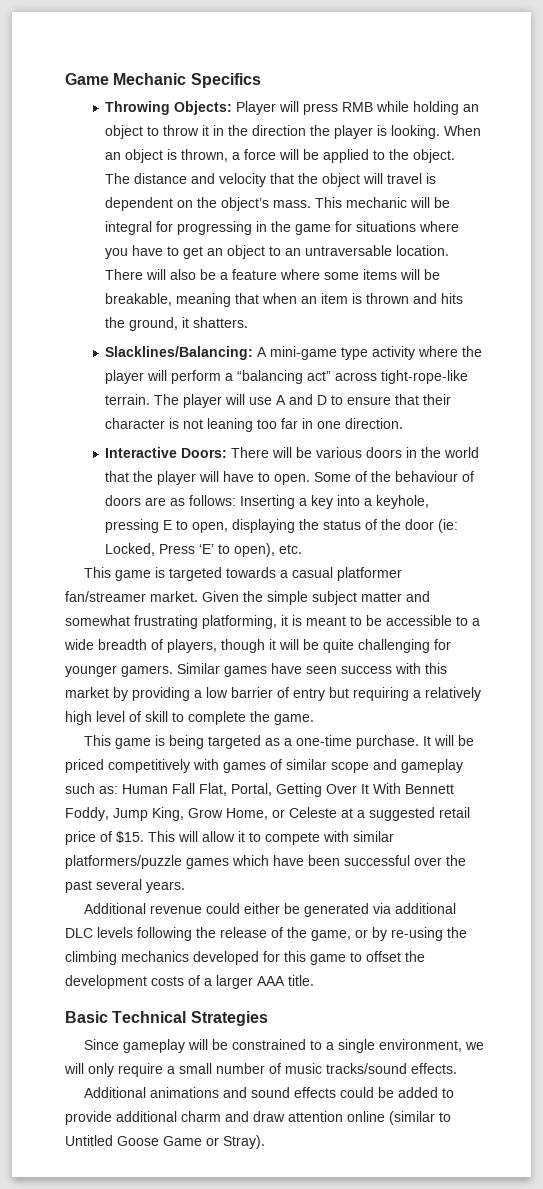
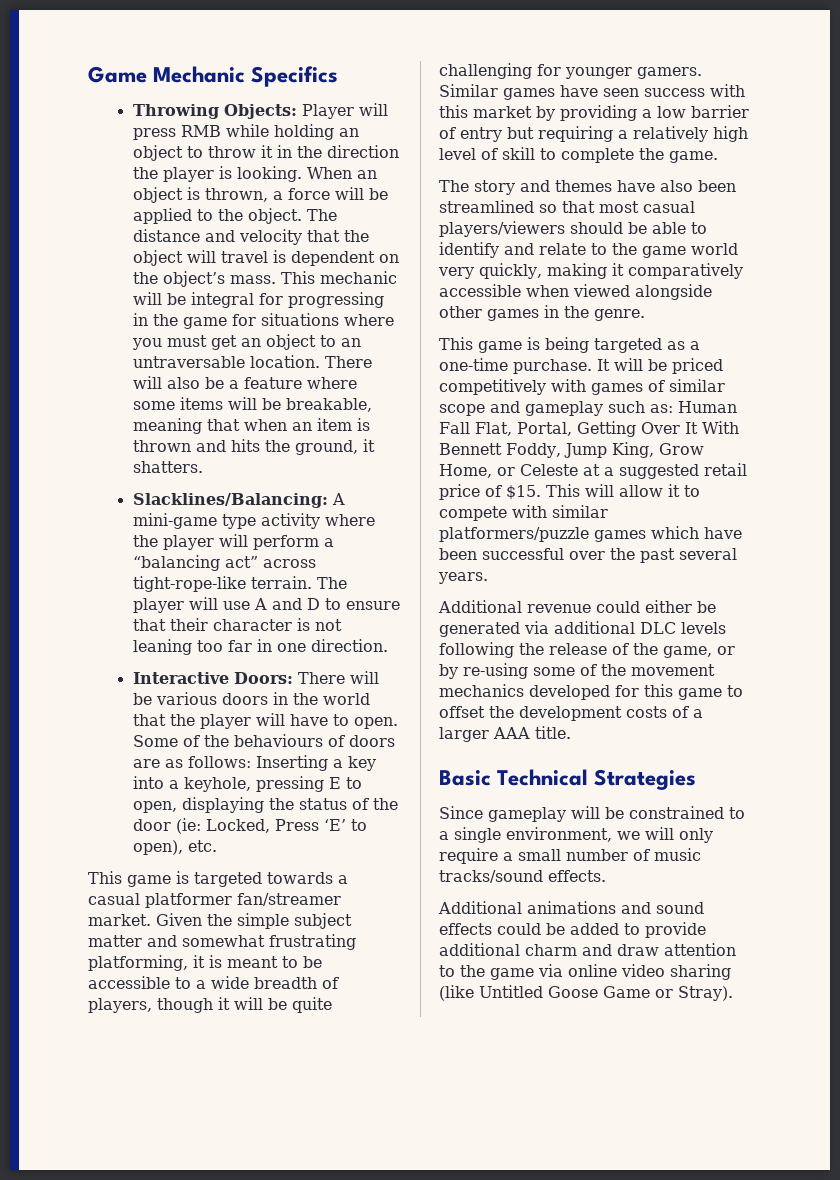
[132,245,180,256] have to -> [166,335,207,347] must
[395,471,459,482] behaviour -> [233,734,323,747] behaviours
(314, 719) none -> [439,180,736,195] [439,200,695,213] [439,221,707,237] [439,242,738,258] [438,263,743,279] [439,284,712,300] [439,305,645,321] // The story and themes have also been streamlined so that most casual players/viewers should be able to identify and relate to the game world very quickly, making it comparatively accessible when viewed alongside other games in the genre.
[447,927,467,938] [65,951,117,965] the climbing -> [533,664,715,676] some of the movement
[347,1111,451,1125] online (similar to -> [439,964,731,980] [439,985,474,1001] to the game via online video sharing (like

